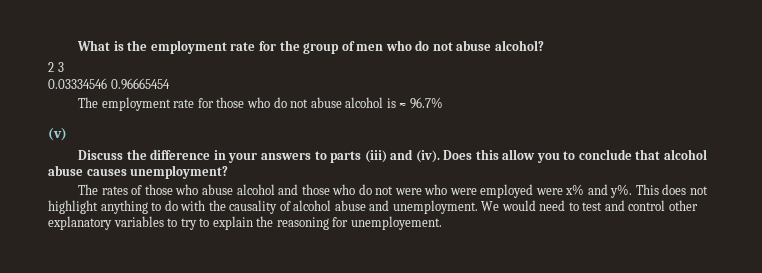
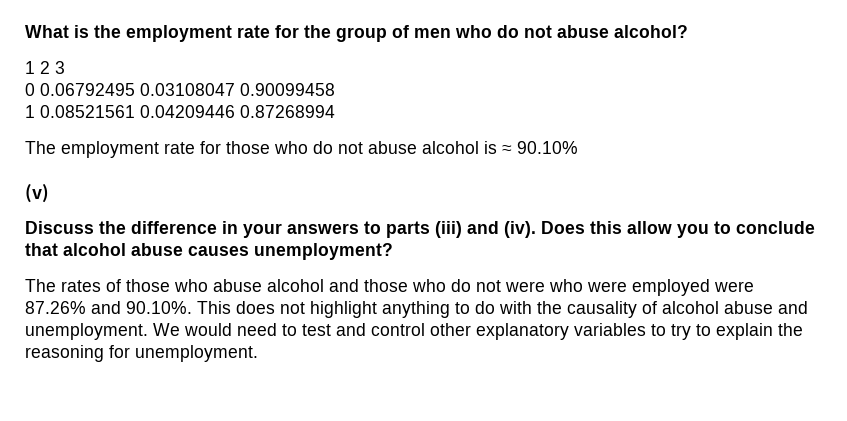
(544, 45) none -> [25,61,35,74] 1
[48,78,170,90] 0.03334546 0.96665454 -> [25,83,335,96] [25,105,335,118] 0 0.06792495 0.03108047 0.90099458 // 1 0.08521561 0.04209446 0.87268994
[409,97,443,109] 96.7% -> [517,141,578,154] 90.10%
[565,184,633,198] x% and y%. -> [25,301,192,314] 87.26% and 90.10%.
[350,216,442,230] unemployement. -> [135,345,258,362] unemployment.

